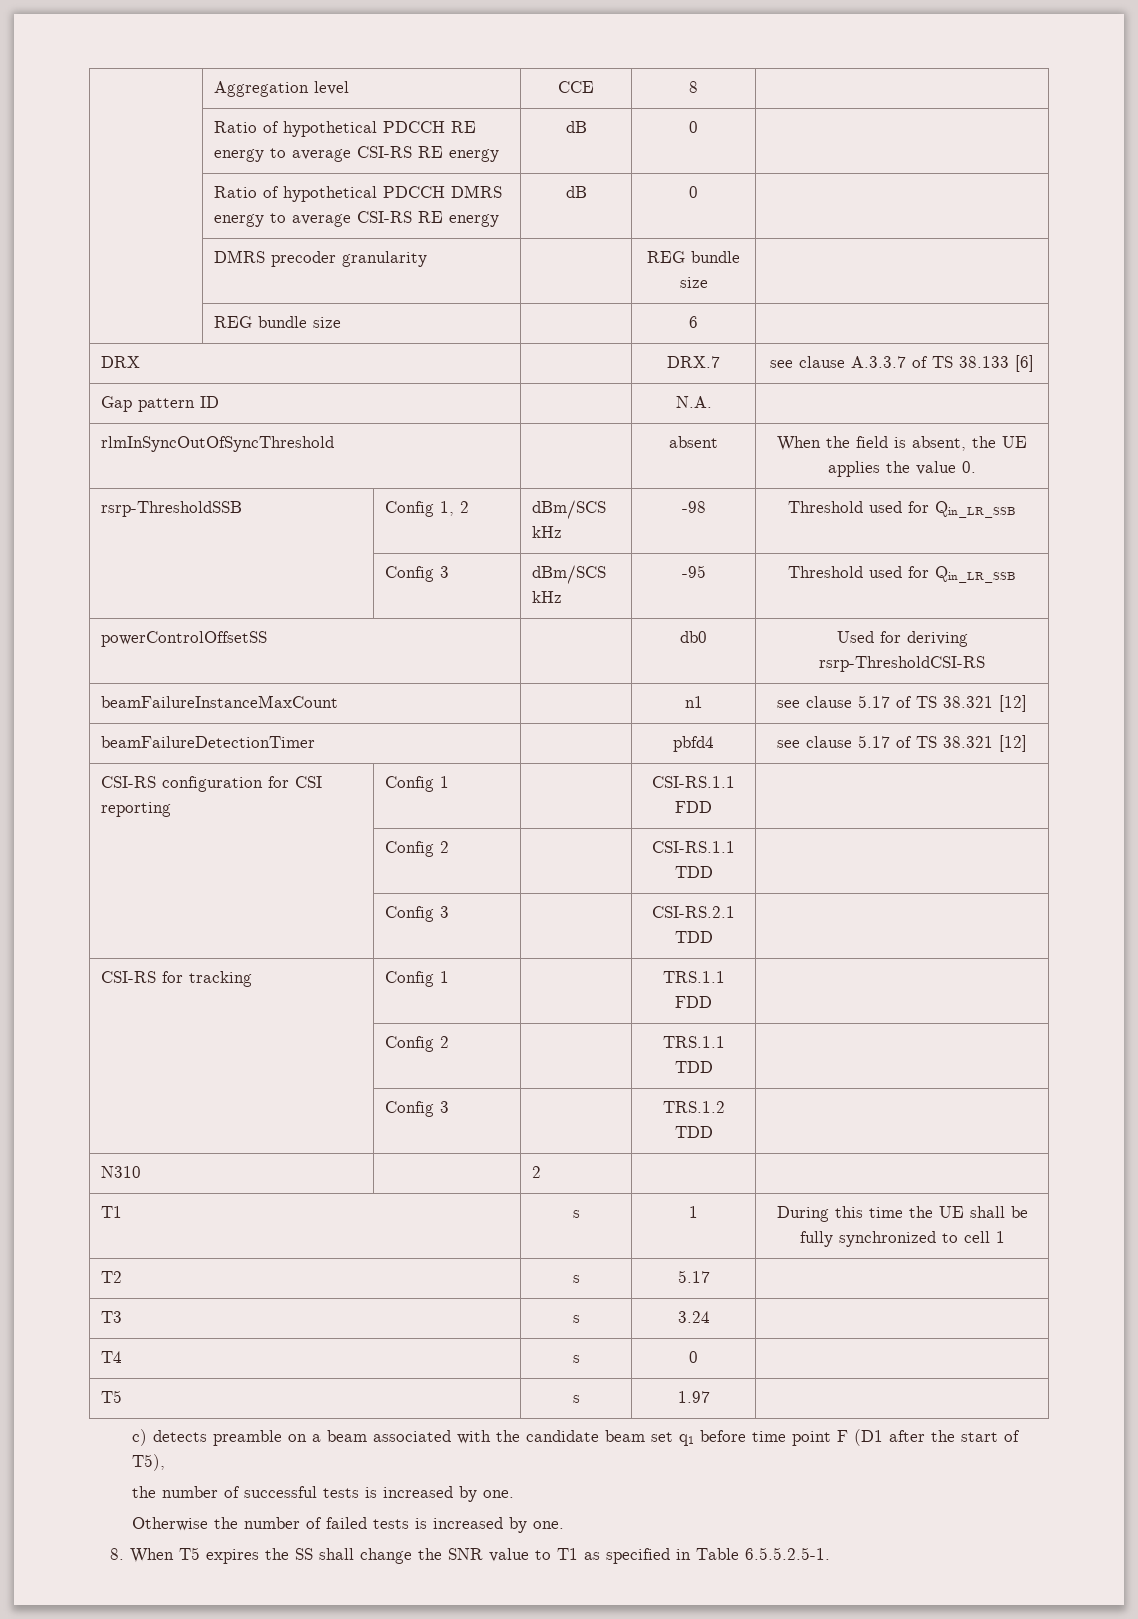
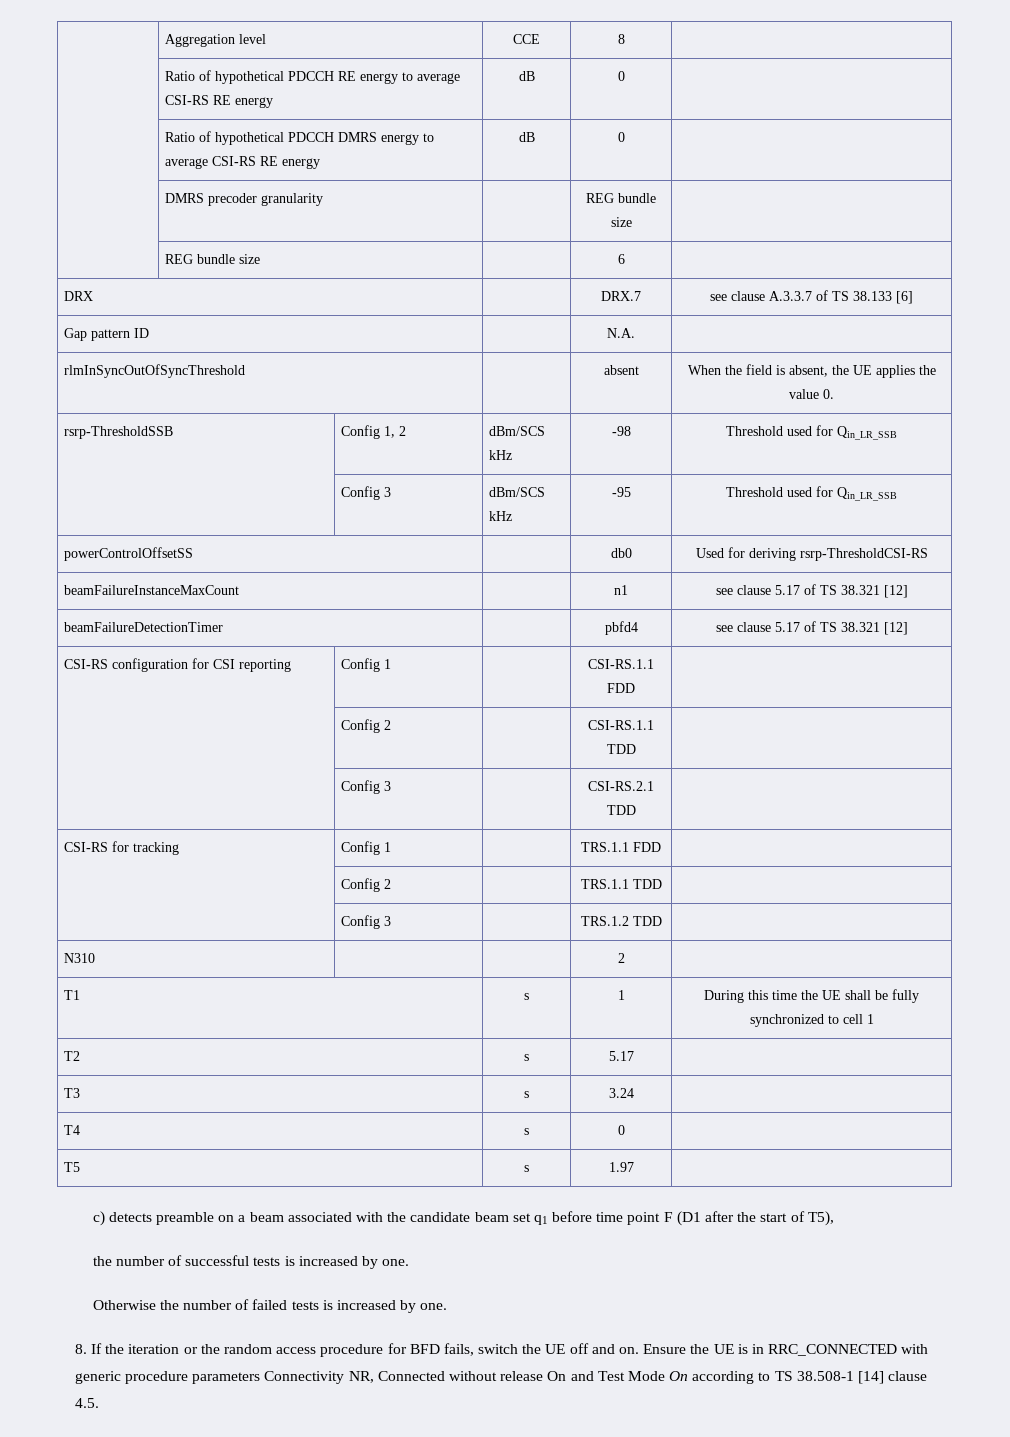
[532,1166,542,1178] 2 | | -> [617,953,625,963] | 2 |
[130,1547,831,1564] When T5 expires the SS shall change the SNR value to T1 as specified in Table 6.5.5.2.5-1. -> [91,1343,929,1357] [74,1371,928,1384] [74,1398,99,1408] If the iteration or the random access procedure for BFD fails, switch the UE off and on. Ensure the UE is in RRC_CONNECTED with generic procedure parameters Connectivity NR, Connected without release On and Test Mode On according to TS 38.508-1 [14] clause 4.5.

